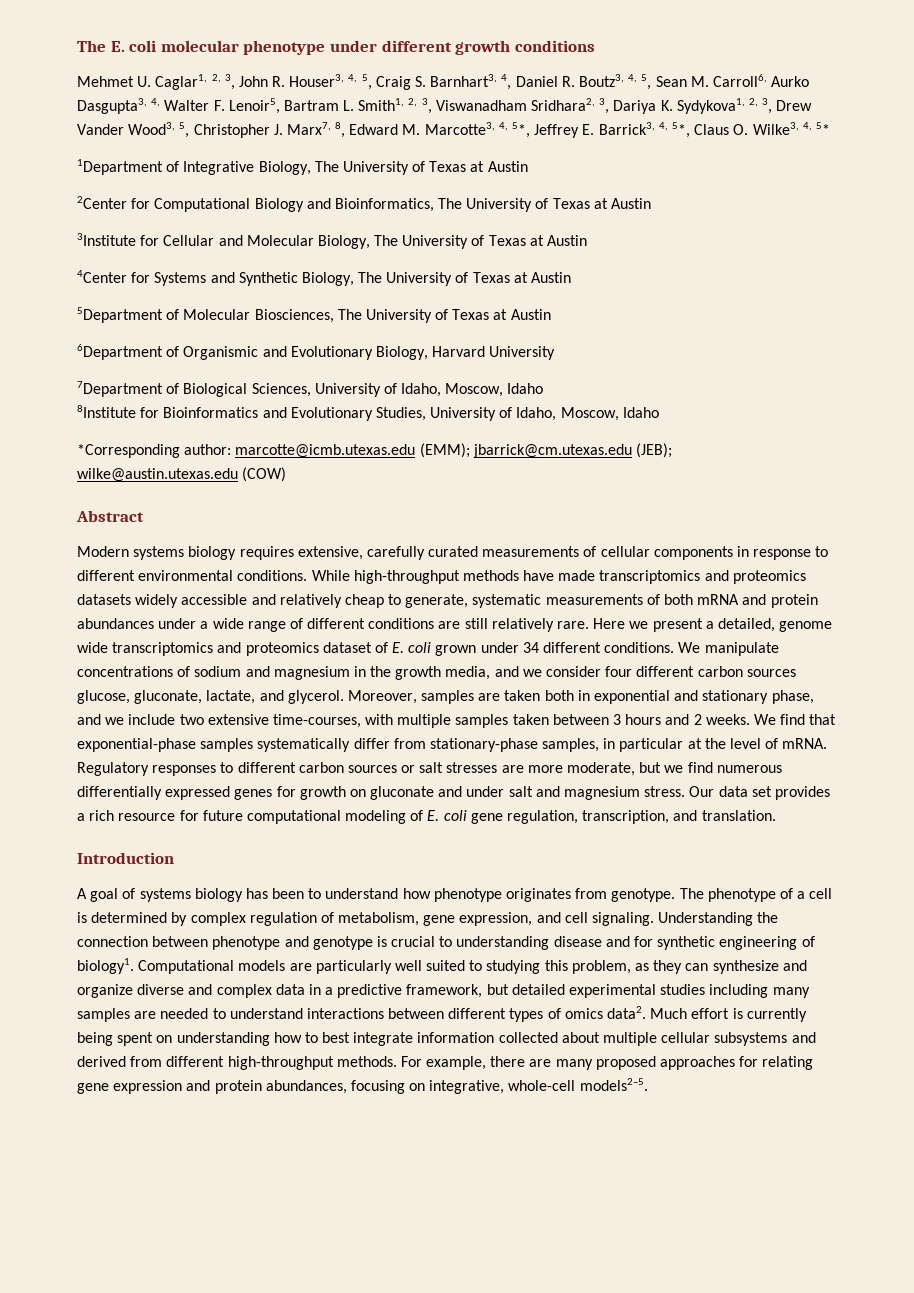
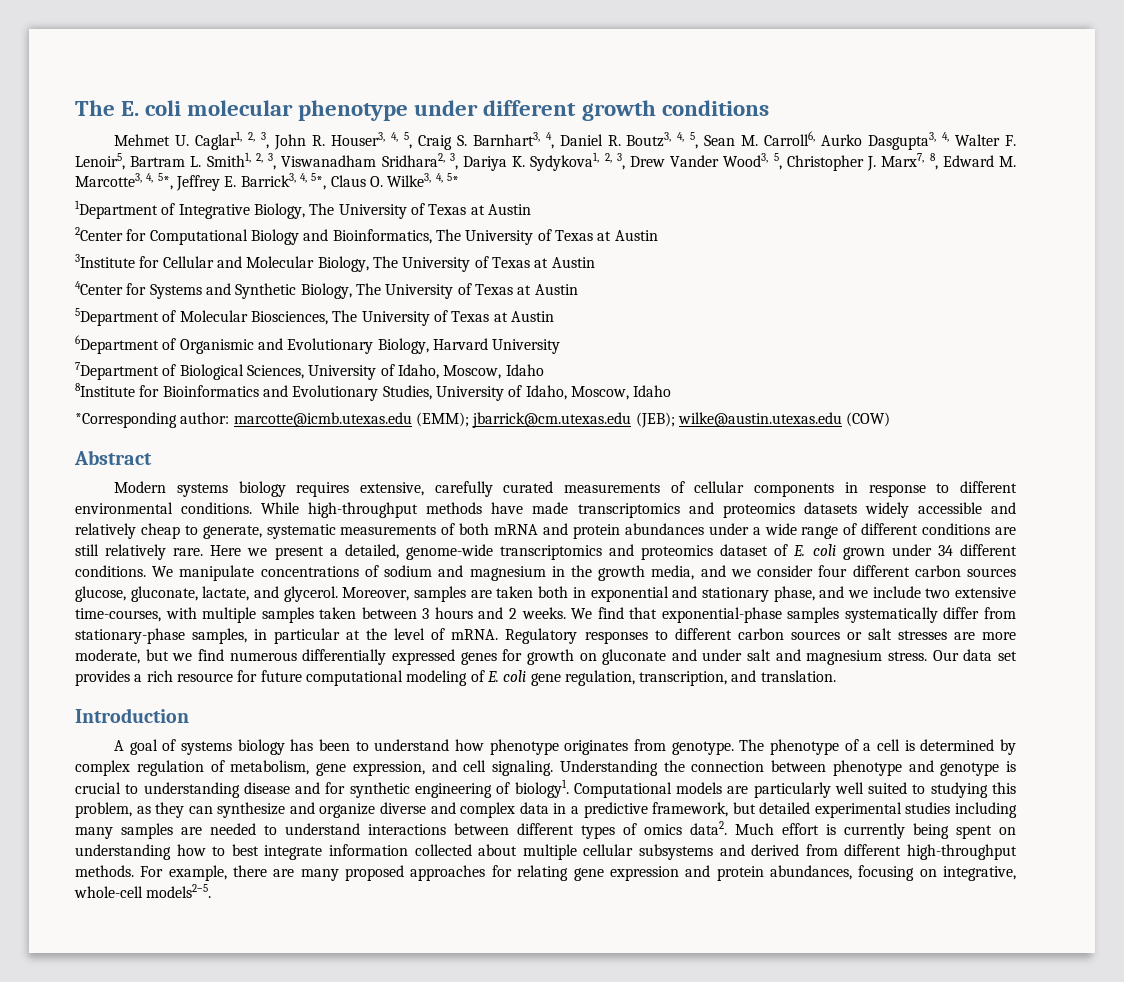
[779,621,833,632] [77,642,108,653] genome wide -> [405,544,493,560] genome-wide

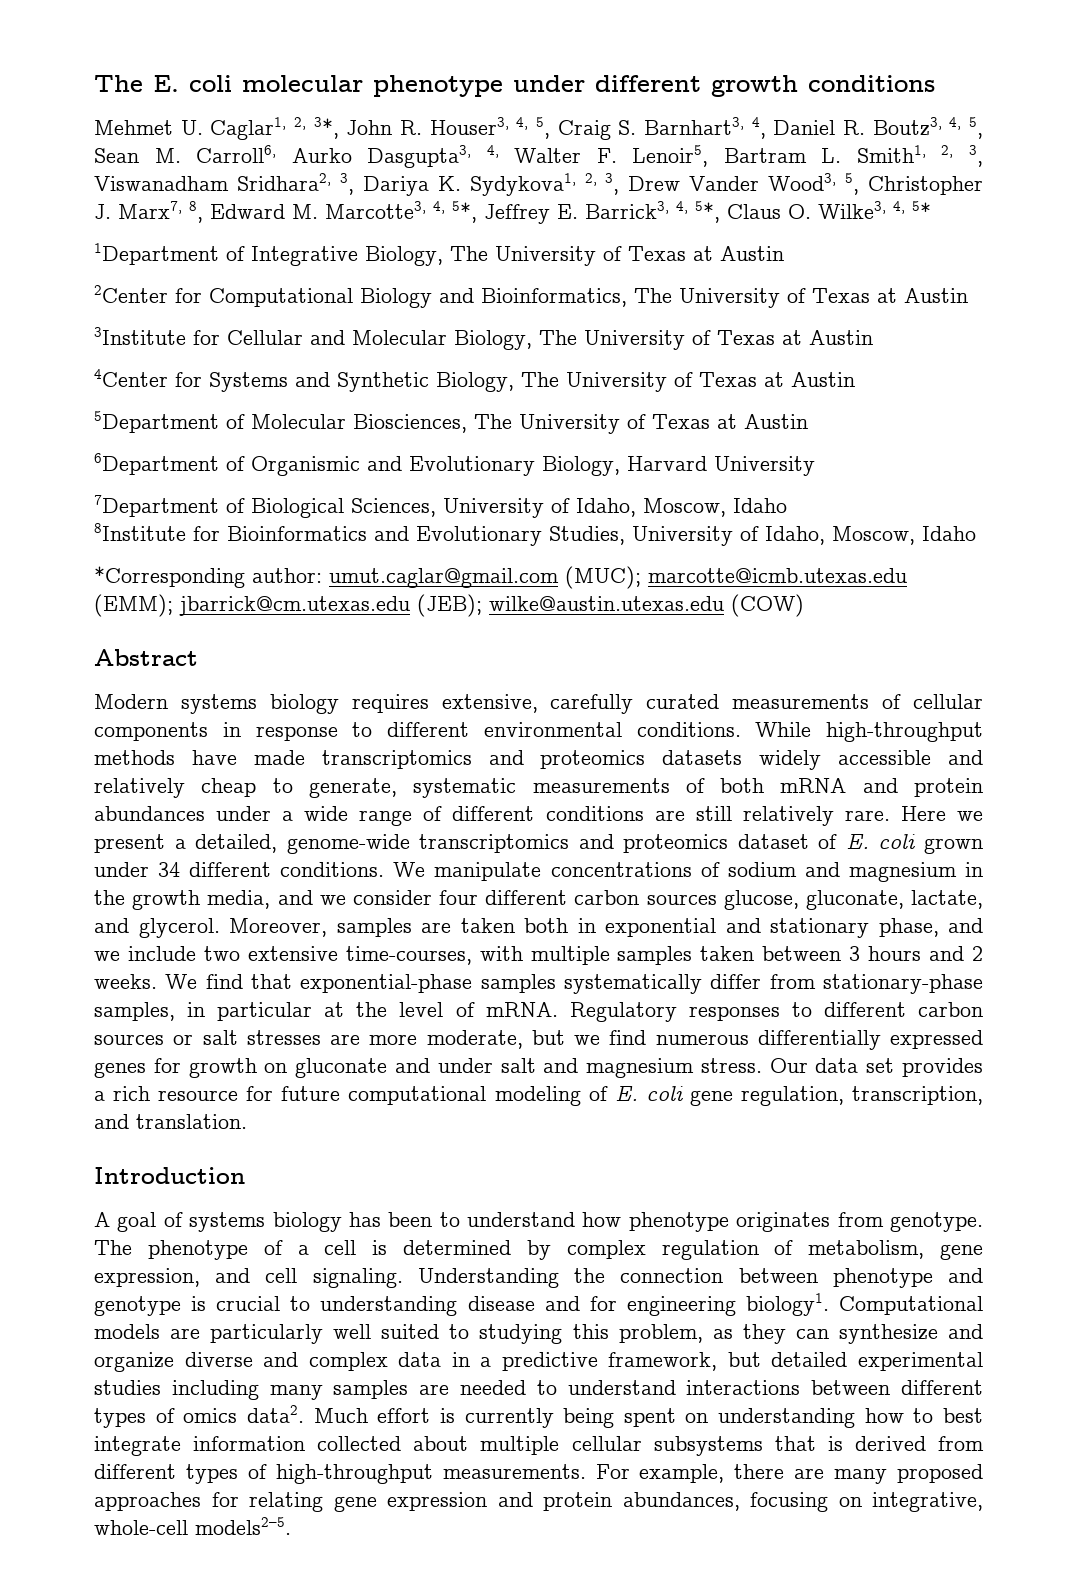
[260,132,269,149] 3, -> [313,117,339,139] 3*,
(230, 418) none -> [329,566,641,589] umut.caglar@gmail.com (MUC);
[349,782,511,798] synthetic engineering of -> [626,1296,736,1316] engineering
[719,844,745,856] and -> [774,1436,843,1451] that is
[907,844,1018,860] [75,865,134,877] high-throughput methods. -> [185,1464,586,1484] types of high-throughput measurements.

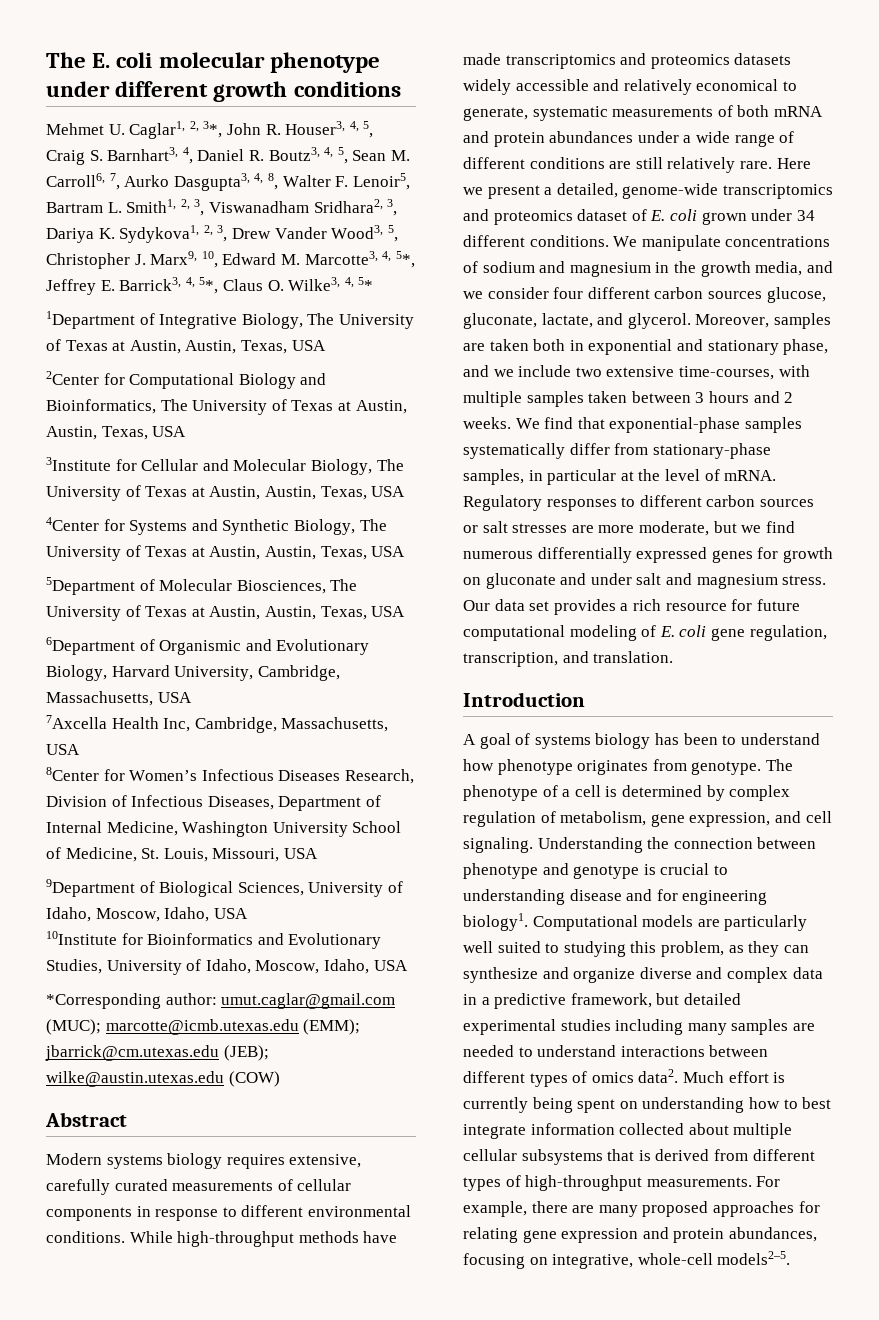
(277, 154) none -> [109,173,120,190] 7,
(499, 151) none -> [267,173,278,190] 8,
[118,201,203,223] Marx7, 8, -> [150,251,218,268] Marx9, 10,
[720,246,784,261] Austin -> [129,340,326,354] Austin, Austin, Texas, USA
[904,288,968,303] Austin -> [355,400,407,414] [46,426,187,440] Austin, Austin, Texas, USA
[809,330,873,345] Austin -> [209,486,406,500] Austin, Austin, Texas, USA
[791,372,855,387] Austin -> [209,546,406,560] Austin, Austin, Texas, USA
[744,414,808,429] Austin -> [209,606,406,620] Austin, Austin, Texas, USA
[714,456,815,476] [94,495,219,517] University // 7Department -> [174,665,340,681] [46,691,192,706] [46,715,389,733] [46,744,80,755] [46,767,414,784] [46,795,381,811] [46,821,402,837] [46,847,318,862] [46,879,135,897] University, Cambridge, Massachusetts, USA // 7Axcella Health Inc, Cambridge, Massachusetts, USA // 8Center for Women’s Infectious Diseases Research, Division of Infectious Diseases, Department of Internal Medicine, Washington University School of Medicine, St. Louis, Missouri, USA // 9Department
[733,498,787,513] [94,523,186,541] Idaho // 8Institute -> [164,907,248,922] [46,931,117,945] Idaho, USA // 10Institute
[922,526,976,541] Idaho -> [323,959,408,974] Idaho, USA
[201,778,257,797] cheap -> [696,79,779,91] economical

